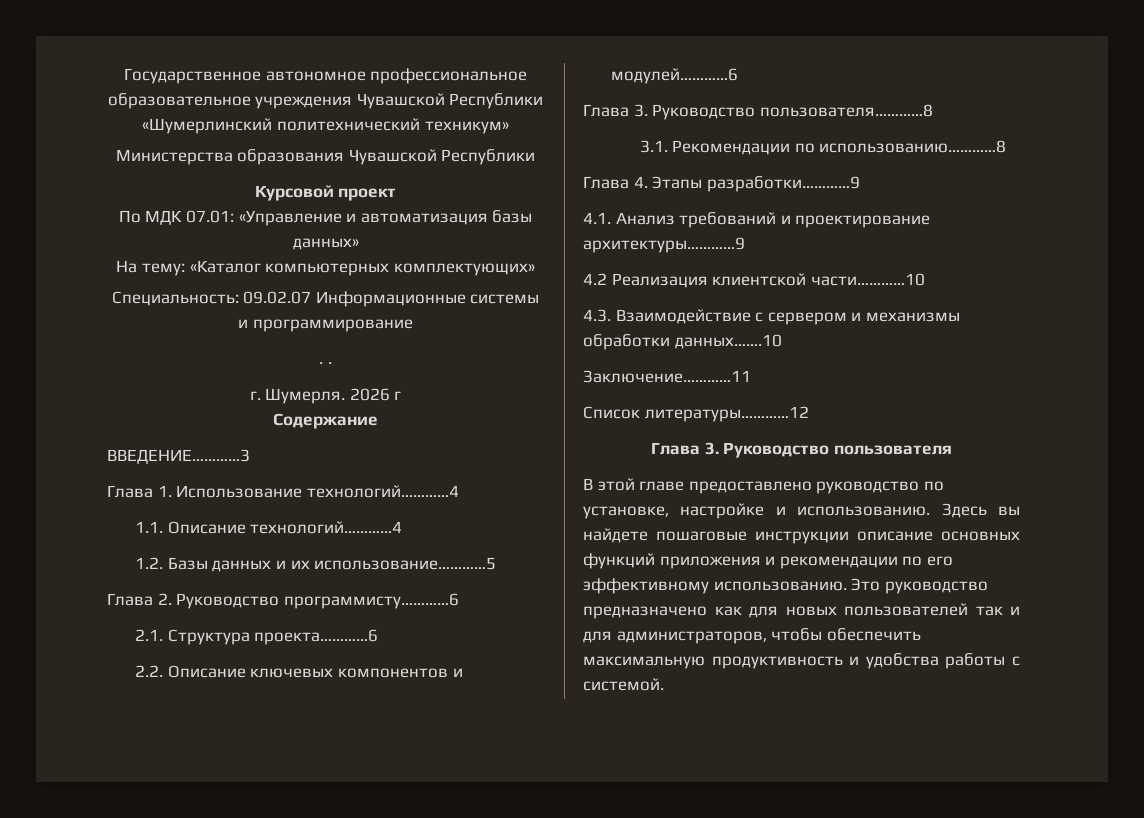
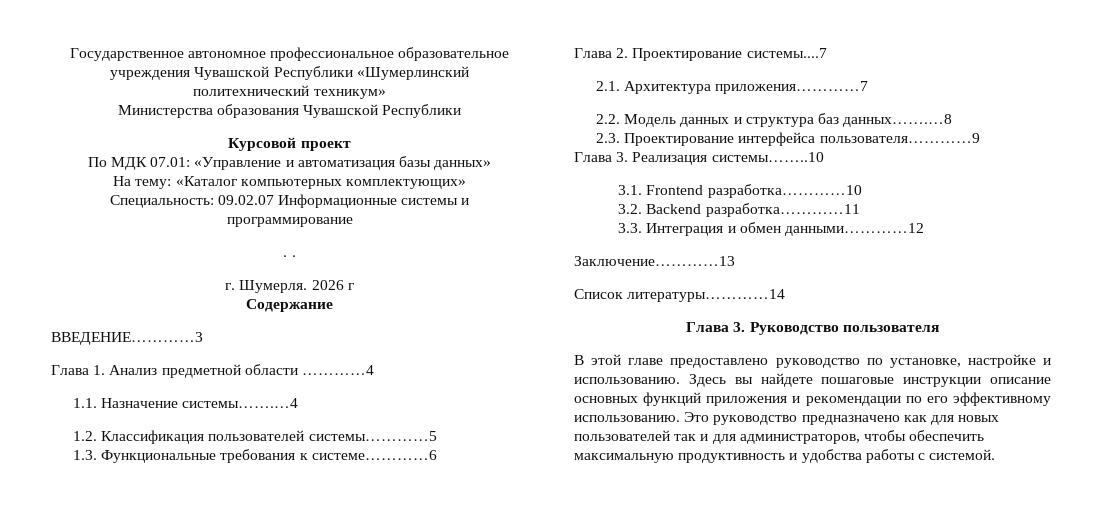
[176,485,459,498] Использование технологий…………4 -> [109,364,374,378] Анализ предметной области …………4
[167,521,403,534] Описание технологий…………4 -> [101,398,299,408] Назначение системы…….…4
[167,557,497,572] Базы данных и их использование…………5 -> [101,430,437,444] [73,449,437,463] Классификация пользователей системы…………5 // 1.3. Функциональные требования к системе…………6
[176,593,459,609] Руководство программисту…………6 -> [632,48,827,61] Проектирование системы....7
[167,629,379,645] Структура проекта…………6 -> [624,81,869,94] Архитектура приложения…………7
[167,665,463,678] [611,68,739,84] [583,104,933,120] Описание ключевых компонентов и модулей…………6 // Глава 3. Руководство пользователя…………8 -> [624,113,953,127] [596,132,980,146] [574,152,824,165] Модель данных и структура баз данных…….…8 // 2.3. Проектирование интерфейса пользователя…………9 // Глава 3. Реализация системы……..10
[672,140,1007,155] [583,176,860,192] [583,212,931,228] [583,237,745,253] [583,273,925,288] [583,309,960,325] [583,334,782,350] [583,370,751,383] Рекомендации по использованию…………8 // Глава 4. Этапы разработки…………9 // 4.1. Анализ требований и проектирование архитектуры…………9 // 4.2 Реализация клиентской части…………10 // 4.3. Взаимодействие с сервером и механизмы обработки данных…….10 // Заключение…………11 -> [646,184,862,198] [618,203,860,217] [618,222,924,236] [574,256,735,266] Frontend разработка…………10 // 3.2. Backend разработка…………11 // 3.3. Интеграция и обмен данными…………12 // Заключение…………13
[644,406,809,422] литературы…………12 -> [627,289,786,302] литературы…………14

